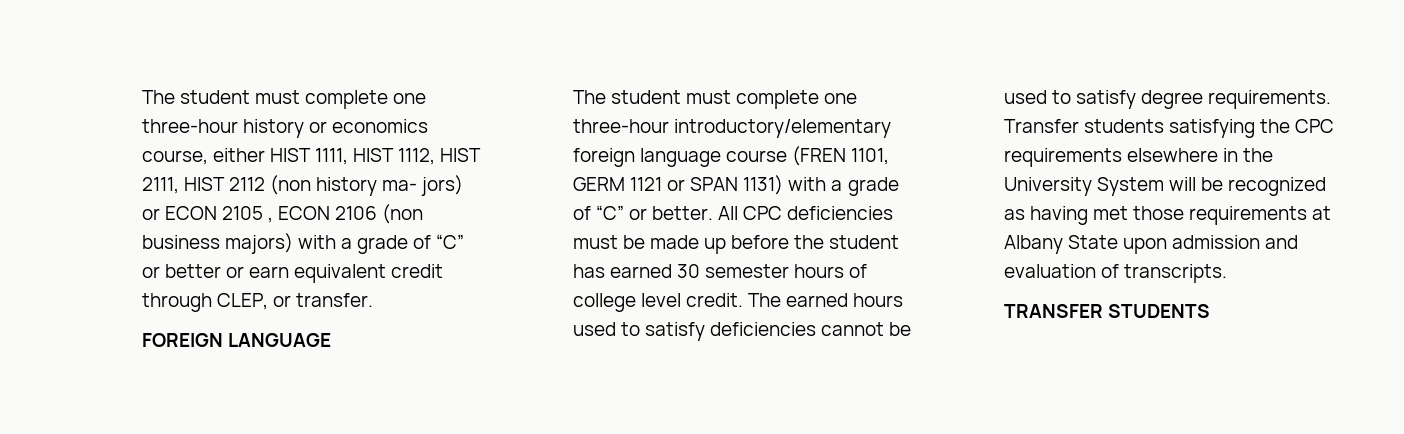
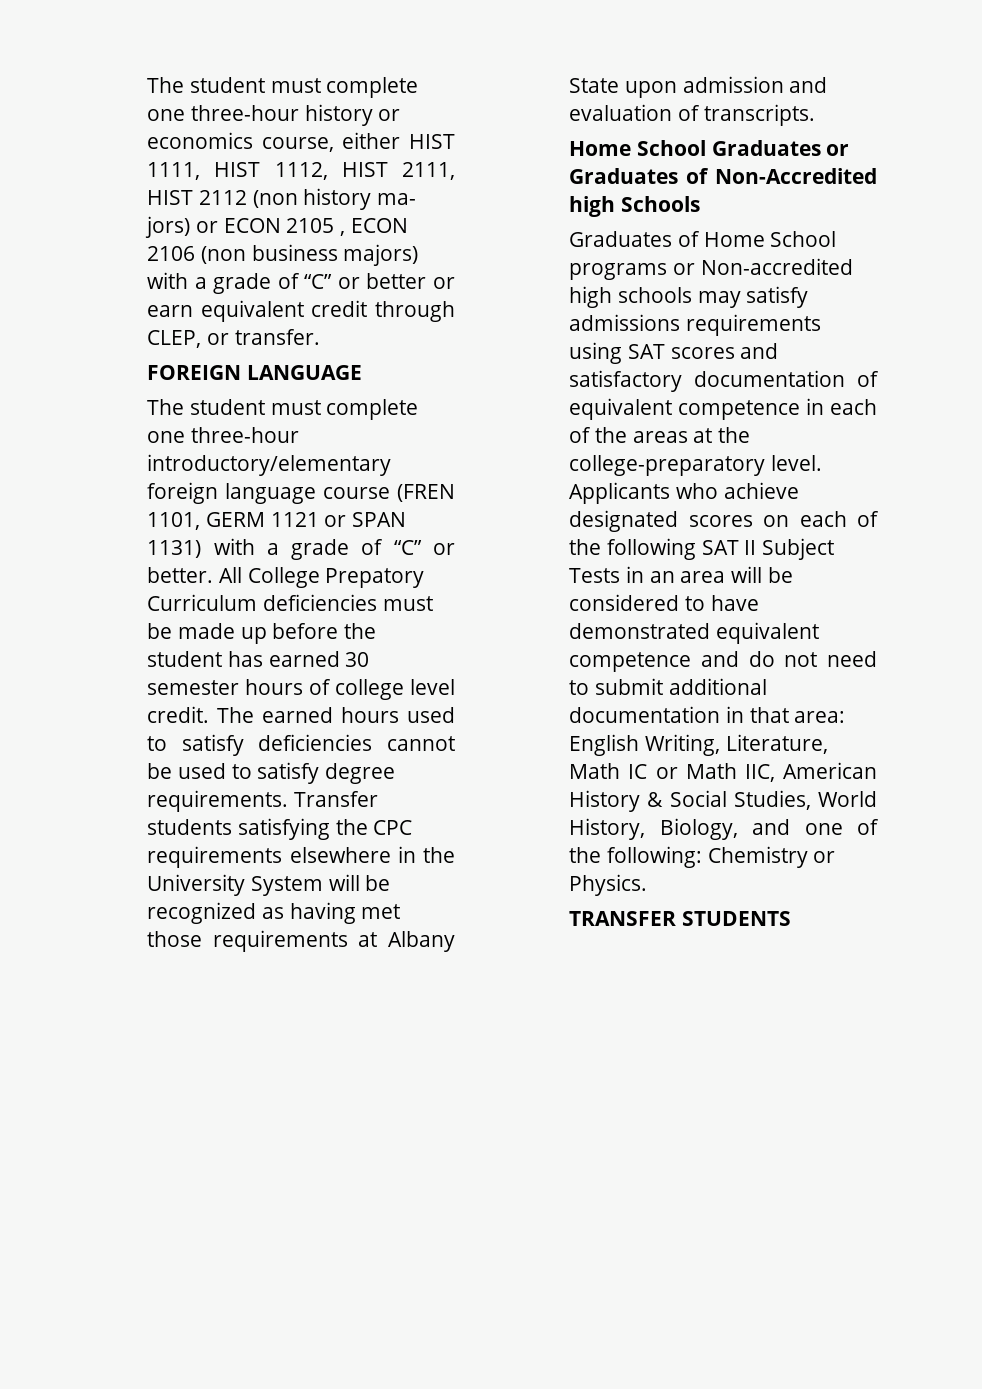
[743,206,783,220] CPC -> [247,567,425,588] [147,594,258,611] College Prepatory Curriculum
(1227, 273) none -> [569,140,850,156] [569,168,877,184] [569,196,700,217] [569,231,837,247] [569,258,853,280] [569,286,809,308] [569,314,821,336] [569,342,779,364] [569,370,879,392] [569,398,877,420] [569,427,750,443] [569,455,822,476] [569,482,799,504] [569,510,879,532] [569,538,834,560] [569,566,793,583] [569,594,759,611] [569,622,819,644] [569,651,877,672] [569,678,767,695] [569,706,846,723] [569,734,828,756] [569,762,877,782] [569,790,877,812] [569,818,879,840] [569,846,836,868] [569,874,648,896] // Home School Graduates or Graduates of Non-Accredited high Schools // Graduates of Home School programs or Non-accredited high schools may satisfy admissions requirements using SAT scores and satisfactory documentation of equivalent competence in each of the areas at the college-preparatory level. Applicants who achieve designated scores on each of the following SAT II Subject Tests in an area will be considered to have demonstrated equivalent competence and do not need to submit additional documentation in that area: English Writing, Literature, Math IC or Math IIC, American History & Social Studies, World History, Biology, and one of the following: Chemistry or Physics.

